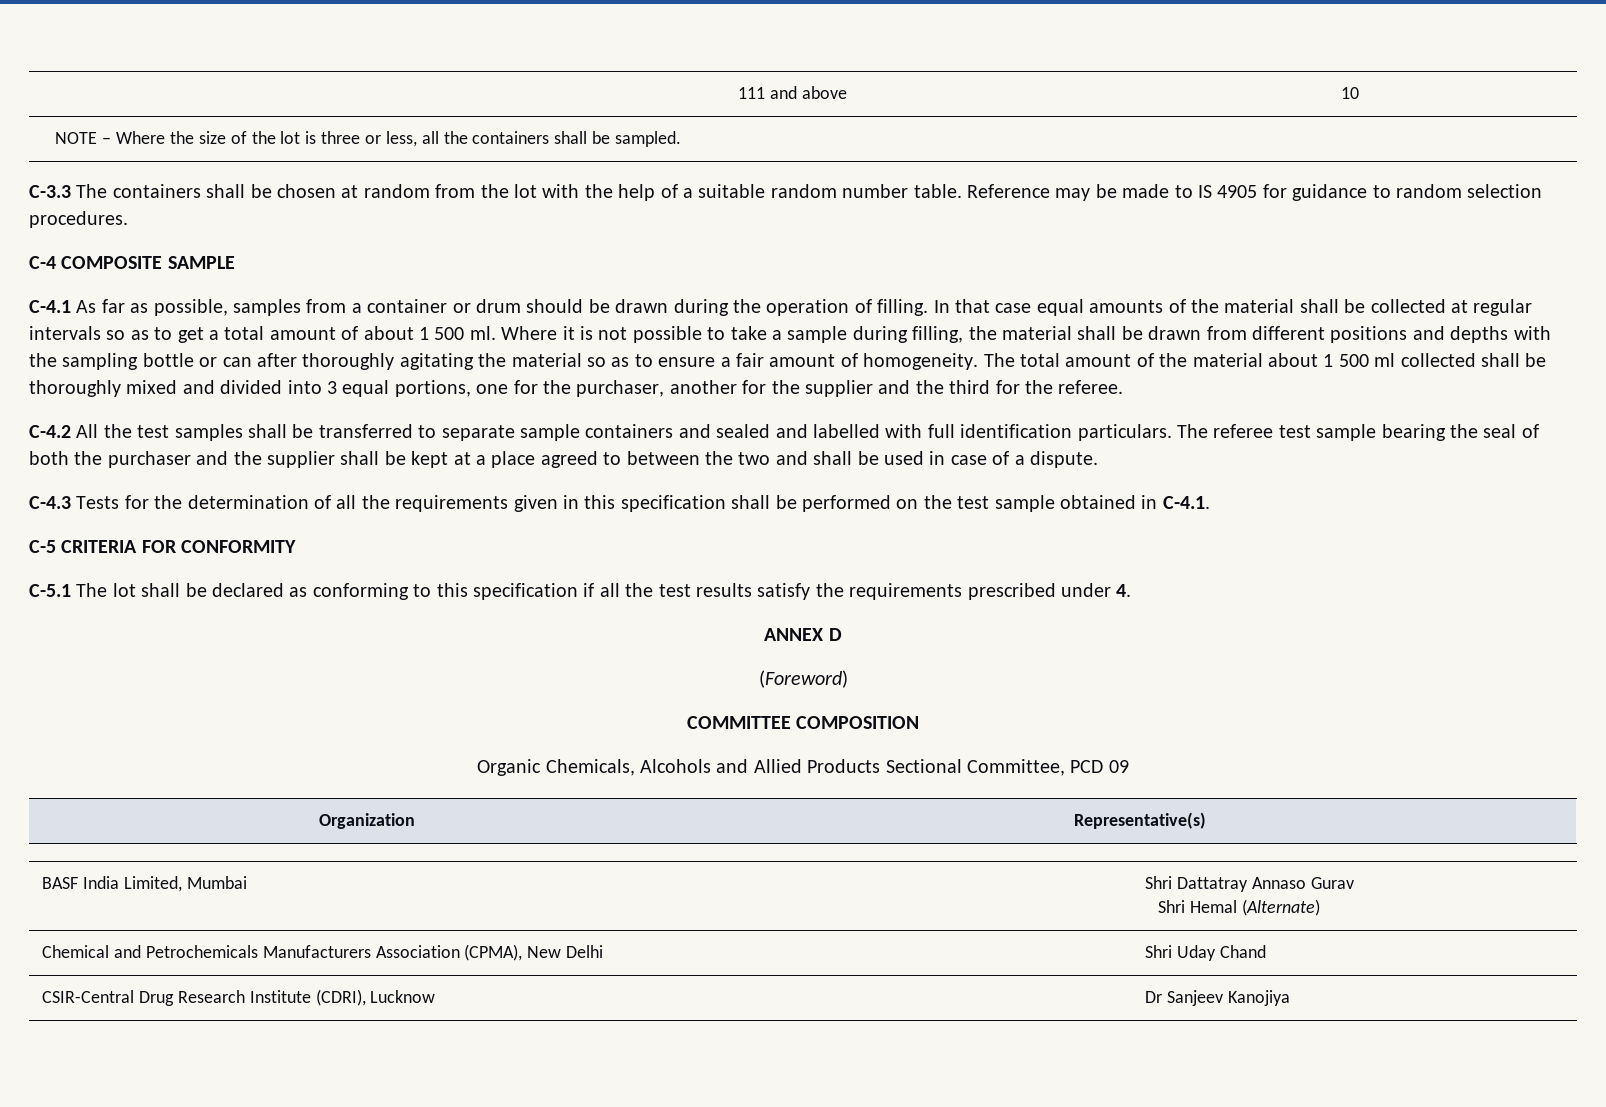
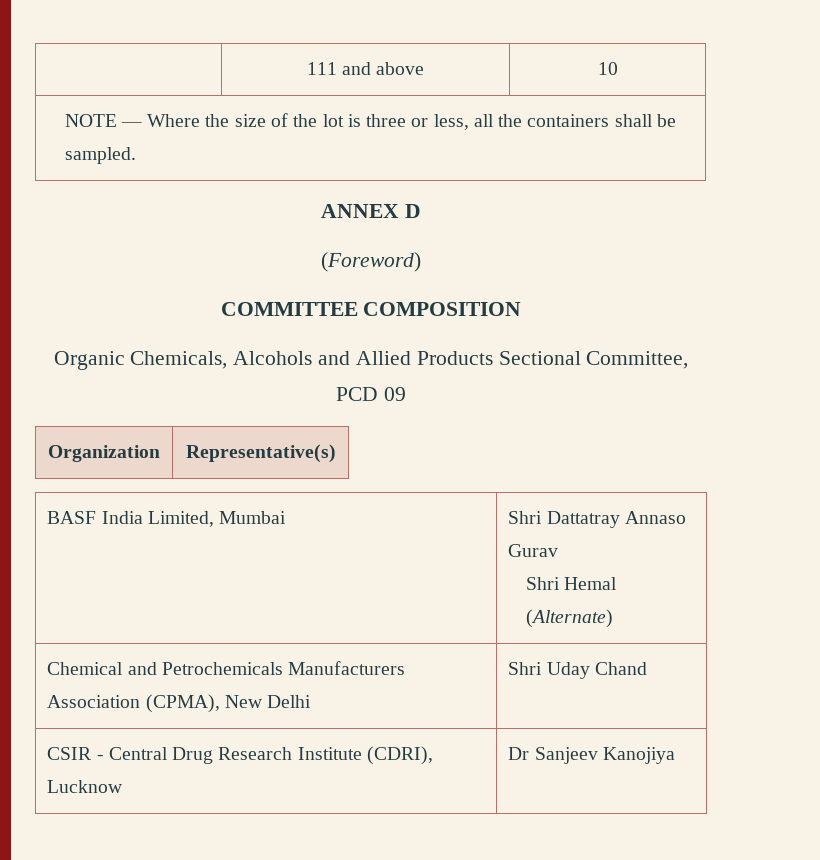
[102,137,112,144] – -> [120,122,142,127] —
[29,184,1543,201] [29,211,128,228] [29,256,235,269] [29,299,1533,316] [29,326,1551,343] [29,353,1547,370] [29,380,1124,397] [29,424,1539,441] [29,451,1098,468] [29,495,1210,512] [29,540,297,553] [29,583,1132,600] // C-3.3 The containers shall be chosen at random from the lot with the help of a suitable random number table. Reference may be made to IS 4905 for guidance to random selection procedures. // C-4 COMPOSITE SAMPLE // C-4.1 As far as possible, samples from a container or drum should be drawn during the operation of filling. In that case equal amounts of the material shall be collected at regular intervals so as to get a total amount of about 1 500 ml. Where it is not possible to take a sample during filling, the material shall be drawn from different positions and depths with the sampling bottle or can after thoroughly agitating the material so as to ensure a fair amount of homogeneity. The total amount of the material about 1 500 ml collected shall be thoroughly mixed and divided into 3 equal portions, one for the purchaser, another for the supplier and the third for the referee. // C-4.2 All the test samples shall be transferred to separate sample containers and sealed and labelled with full identification particulars. The referee test sample bearing the seal of both the purchaser and the supplier shall be kept at a place agreed to between the two and shall be used in case of a dispute. // C-4.3 Tests for the determination of all the requirements given in this specification shall be performed on the test sample obtained in C-4.1. // C-5 CRITERIA FOR CONFORMITY // C-5.1 The lot shall be declared as conforming to this specification if all the test results satisfy the requirements prescribed under 4. -> (136, 155) none
[42,990,135,1003] CSIR-Central -> [47,747,168,760] CSIR - Central

